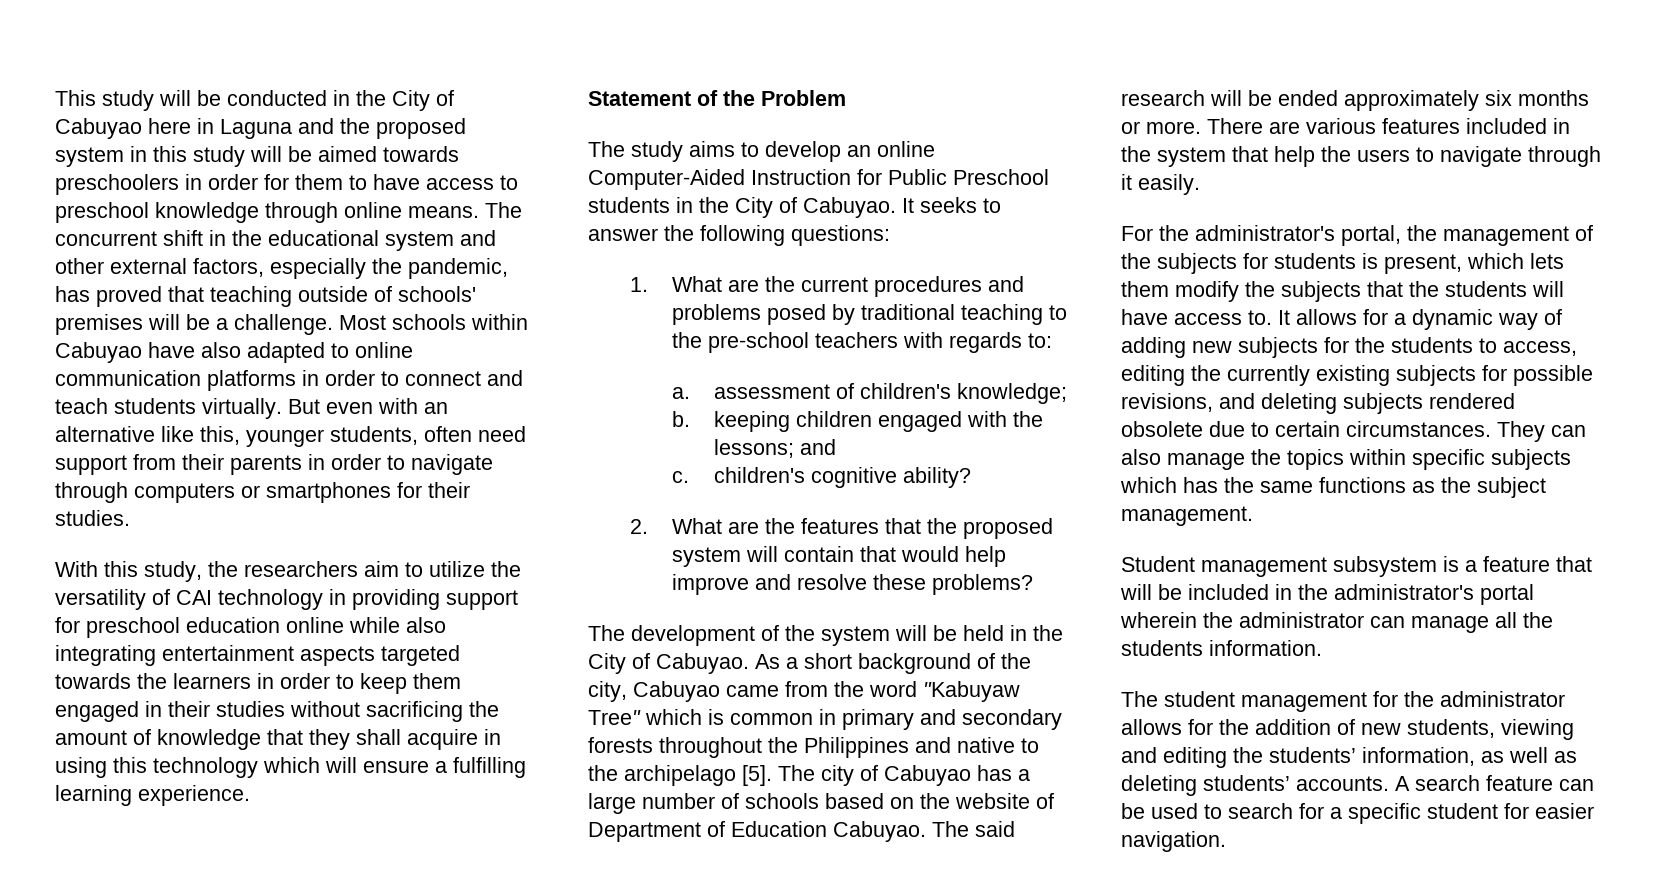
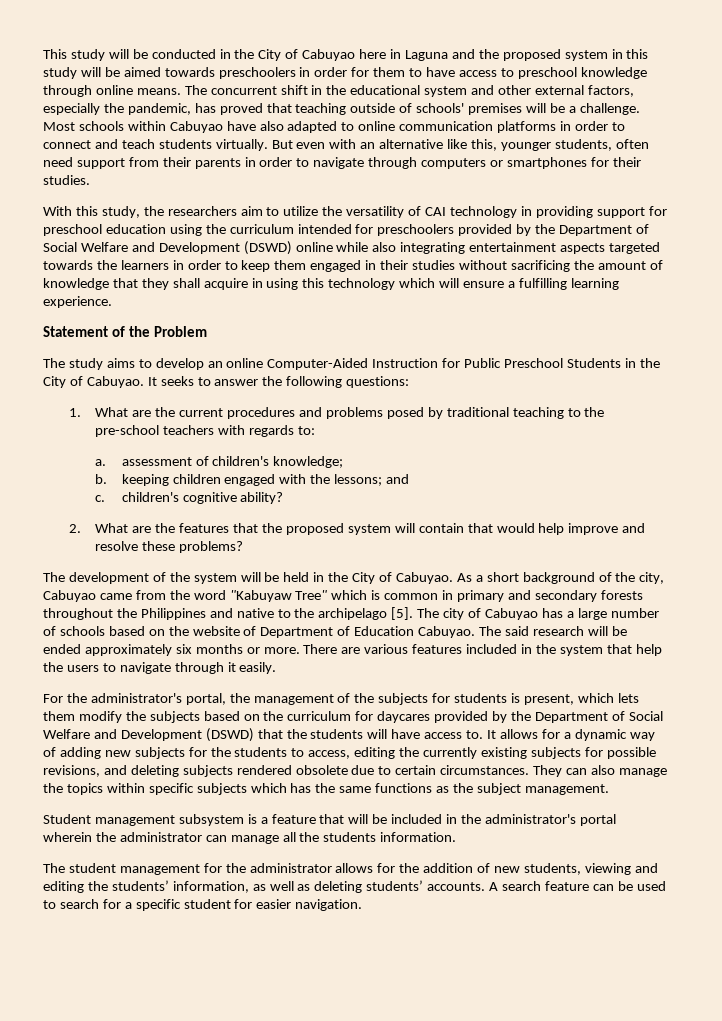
(280, 625) none -> [169,224,649,236] [43,241,292,255] using the curriculum intended for preschoolers provided by the Department of Social Welfare and Development (DSWD)
[588,197,670,213] students -> [566,358,621,368] Students
(1361, 291) none -> [203,711,663,723] [43,728,254,742] based on the curriculum for daycares provided by the Department of Social Welfare and Development (DSWD)

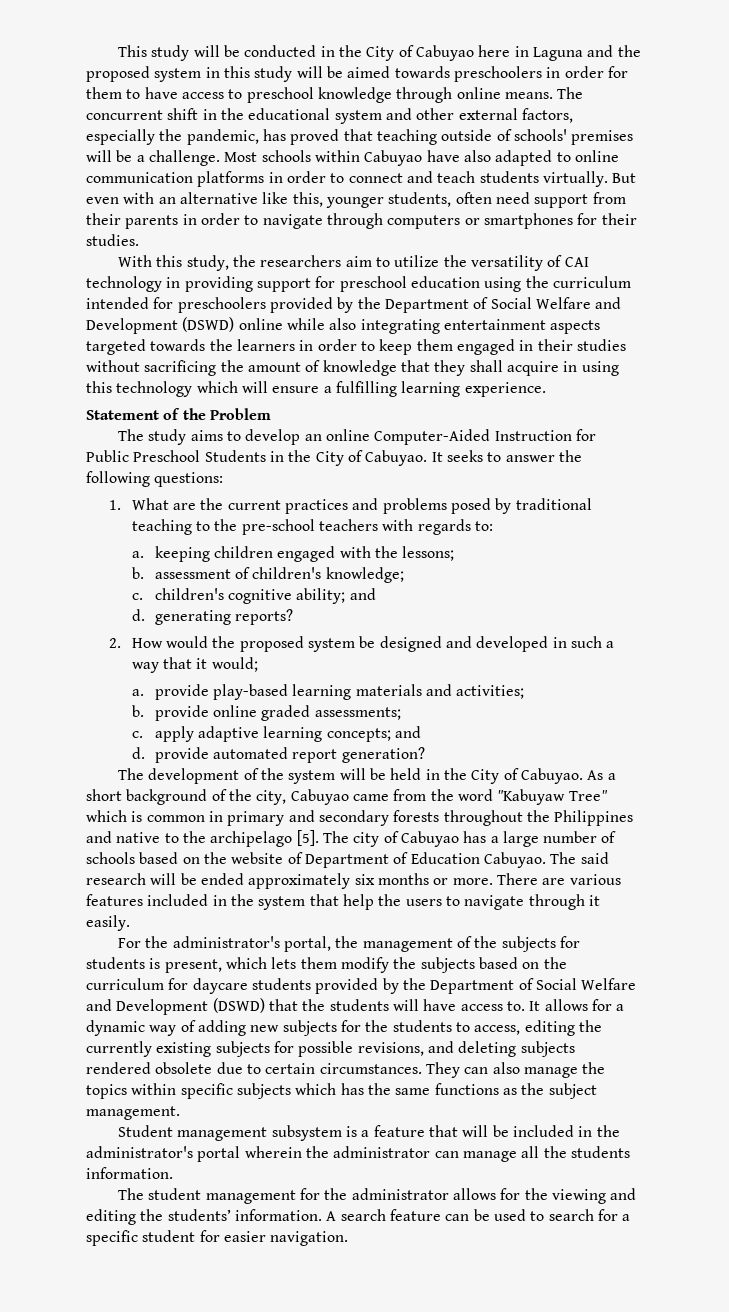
[227,407,296,419] procedures -> [285,499,349,514] practices
[121,456,344,468] [95,474,410,486] [95,492,284,504] [69,523,646,535] [95,541,244,553] assessment of children's knowledge; // b. keeping children engaged with the lessons; and // c. children's cognitive ability? // 2. What are the features that the proposed system will contain that would help improve and resolve these problems? -> [154,546,455,562] [131,567,404,583] [131,588,376,604] [131,609,293,625] [108,636,615,652] [131,657,258,673] [131,684,525,700] [131,705,401,721] [131,726,421,742] [131,747,425,763] keeping children engaged with the lessons; // b. assessment of children's knowledge; // c. children's cognitive ability; and // d. generating reports? // 2. How would the proposed system be designed and developed in such a way that it would; // a. provide play-based learning materials and activities; // b. provide online graded assessments; // c. apply adaptive learning concepts; and // d. provide automated report generation?
[377,711,431,723] daycares -> [192,978,311,994] daycare students
[423,863,581,875] addition of new students, -> (548, 1194) none
[172,880,486,893] information, as well as deleting students’ accounts. -> [234,1209,322,1221] information.

